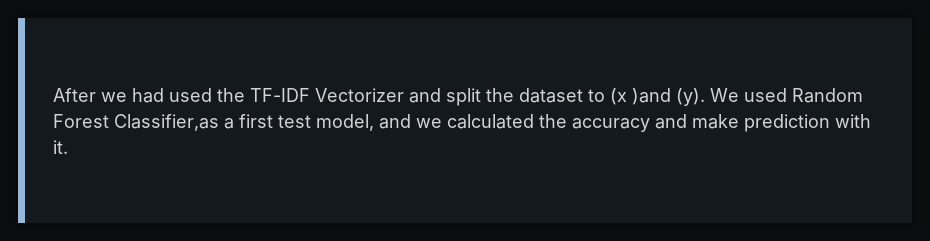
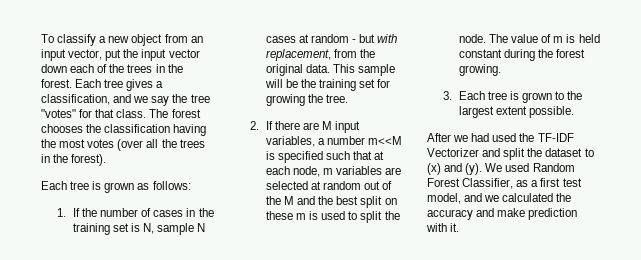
(53, 95) none -> [41,34,203,46] [41,49,200,61] [41,64,183,73] [41,79,164,91] [41,94,210,106] [41,109,201,118] [41,124,207,136] [41,139,205,151] [41,154,107,166] [41,181,191,193] [56,208,214,217] [72,223,206,235] [265,34,398,43] [265,49,376,61] [265,64,396,76] [264,79,391,91] [265,94,349,106] [249,121,361,133] [265,136,403,147] [265,151,385,163] [265,166,402,177] [265,181,393,190] [265,196,397,208] [265,211,400,223] [458,34,600,43] [458,49,586,61] [458,64,501,76] [442,91,583,103] [458,106,575,118] To classify a new object from an input vector, put the input vector down each of the trees in the forest. Each tree gives a classification, and we say the tree "votes" for that class. The forest chooses the classification having the most votes (over all the trees in the forest). // Each tree is grown as follows: // 1. If the number of cases in the training set is N, sample N cases at random - but with replacement, from the original data. This sample will be the training set for growing the tree. // 2. If there are M input variables, a number m<<M is specified such that at each node, m variables are selected at random out of the M and the best split on these m is used to split the node. The value of m is held constant during the forest growing. // 3. Each tree is grown to the largest extent possible. //
[610,88,671,105] (x )and -> [427,163,463,175] (x) and
[114,114,219,131] Classifier,as -> [462,178,529,189] Classifier, as

